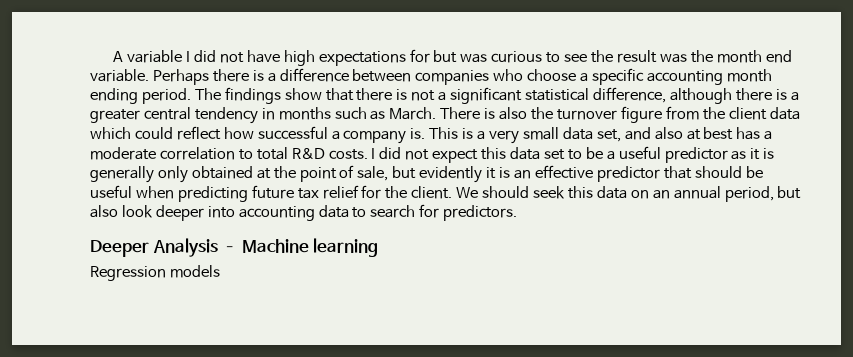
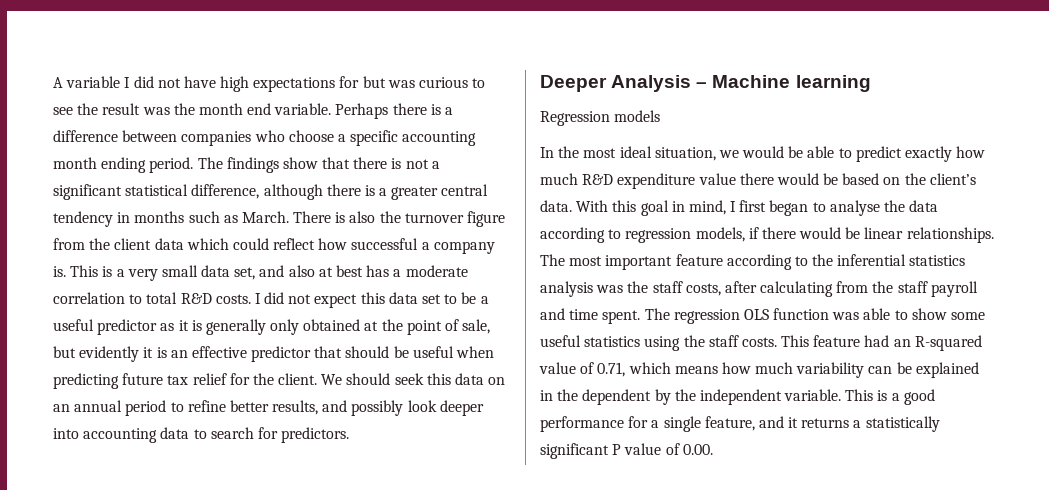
[724,186,802,202] [90,205,118,218] period, but also -> [125,400,404,416] period to refine better results, and possibly
(220, 271) none -> [540,146,986,162] [540,173,976,189] [540,200,939,216] [540,227,994,243] [540,254,966,270] [540,281,978,297] [540,308,986,324] [540,335,982,351] [539,362,979,378] [540,389,935,405] [540,416,940,432] [540,443,713,459] // In the most ideal situation, we would be able to predict exactly how much R&D expenditure value there would be based on the client’s data. With this goal in mind, I first began to analyse the data according to regression models, if there would be linear relationships. The most important feature according to the inferential statistics analysis was the staff costs, after calculating from the staff payroll and time spent. The regression OLS function was able to show some useful statistics using the staff costs. This feature had an R-squared value of 0.71, which means how much variability can be explained in the dependent by the independent variable. This is a good performance for a single feature, and it returns a statistically significant P value of 0.00.

